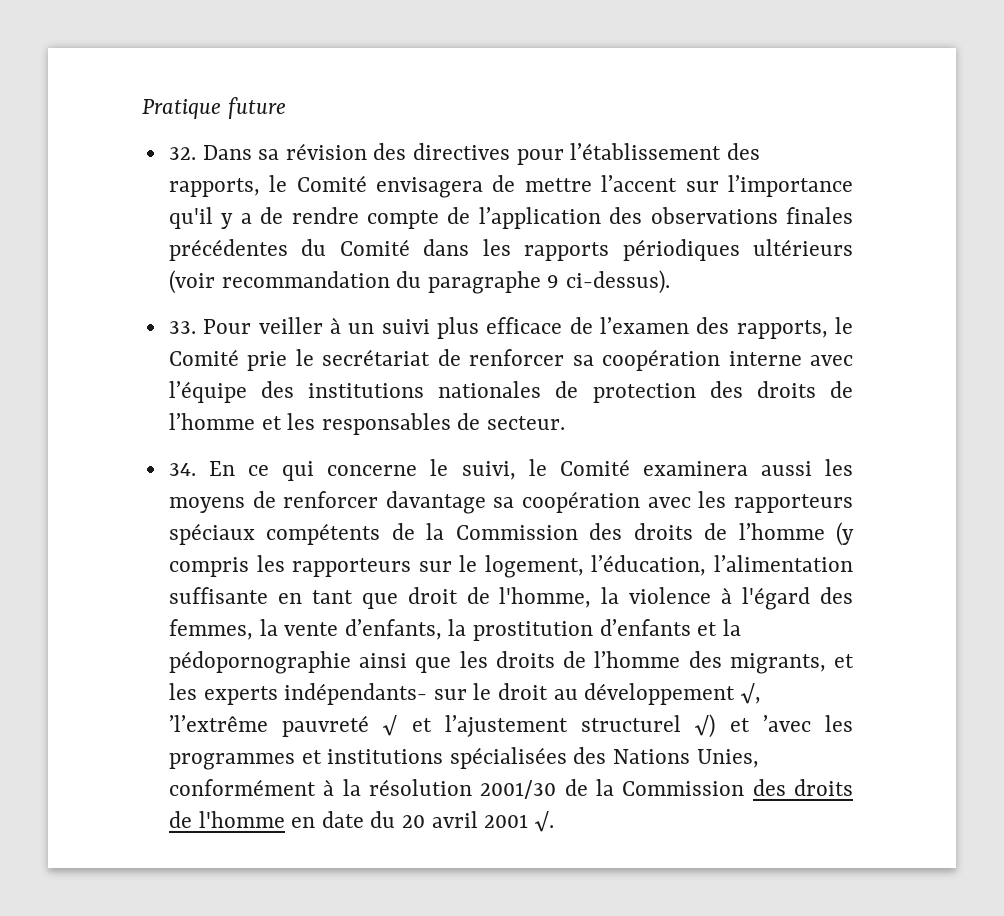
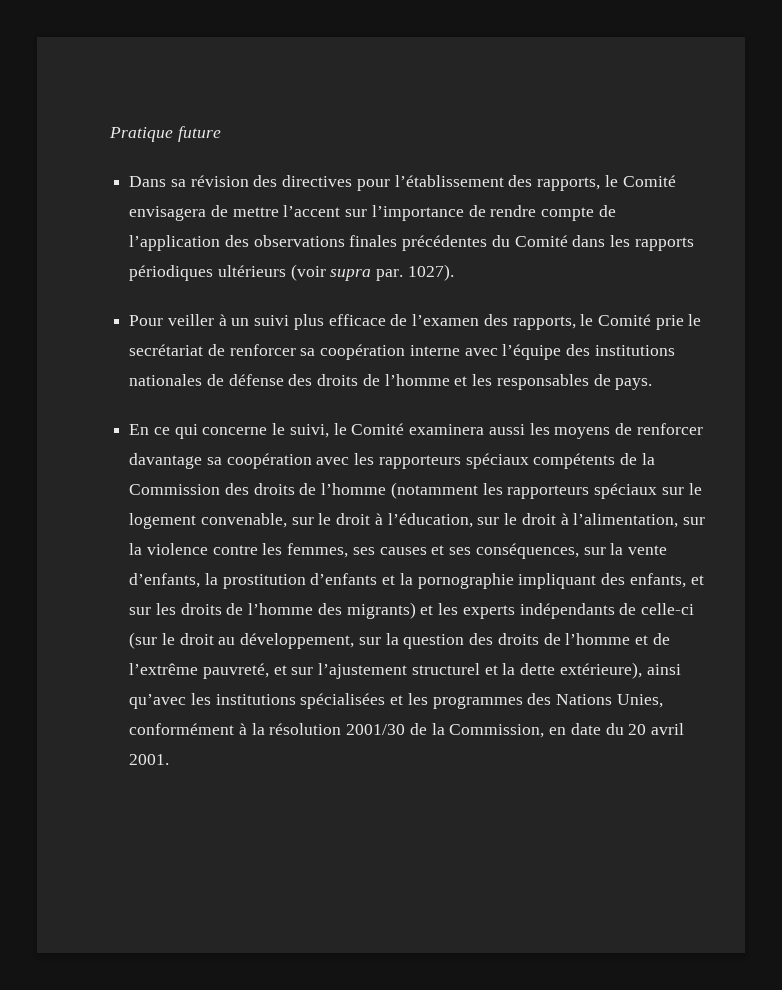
[168,147,196,160] 32. -> (221, 134) none
[168,207,252,229] qu'il y a -> (464, 213) none
[221,270,671,294] [168,321,196,334] recommandation du paragraphe 9 ci-dessus). // 33. -> [330,264,454,281] supra par. 1027). //
[592,383,696,403] protection -> [228,374,284,386] défense
[487,416,566,430] [168,463,196,476] secteur. // 34. -> [615,378,653,390] pays. //
[836,522,855,546] [168,555,853,578] [168,587,853,610] [168,619,253,640] (y compris les rapporteurs sur le logement, l’éducation, l’alimentation suffisante en tant que droit de l'homme, la violence à l'égard des femmes, -> [390,482,702,499] [129,513,705,529] [129,543,606,559] (notamment les rapporteurs spéciaux sur le logement convenable, sur le droit à l’éducation, sur le droit à l’alimentation, sur la violence contre les femmes, ses causes et ses conséquences, sur
[168,651,452,674] pédopornographie ainsi que -> [417,573,704,589] [129,607,152,615] pornographie impliquant des enfants, et sur
[729,653,826,674] migrants, -> [346,602,416,619] migrants)
[284,683,761,705] [168,714,853,738] [168,747,567,770] indépendants- sur le droit au développement √, ’l’extrême pauvreté √ et l’ajustement structurel √) et ’avec les programmes et institutions spécialisées -> [519,603,694,619] [129,632,670,649] [129,662,681,679] [129,693,523,709] indépendants de celle-ci (sur le droit au développement, sur la question des droits de l’homme et de l’extrême pauvreté, et sur l’ajustement structurel et la dette extérieure), ainsi qu’avec les institutions spécialisées et les programmes
[622,779,853,796] [168,811,285,828] Commission des droits de l'homme -> [449,724,545,738] Commission,
[484,811,554,832] 2001 √. -> [129,754,170,765] 2001.

